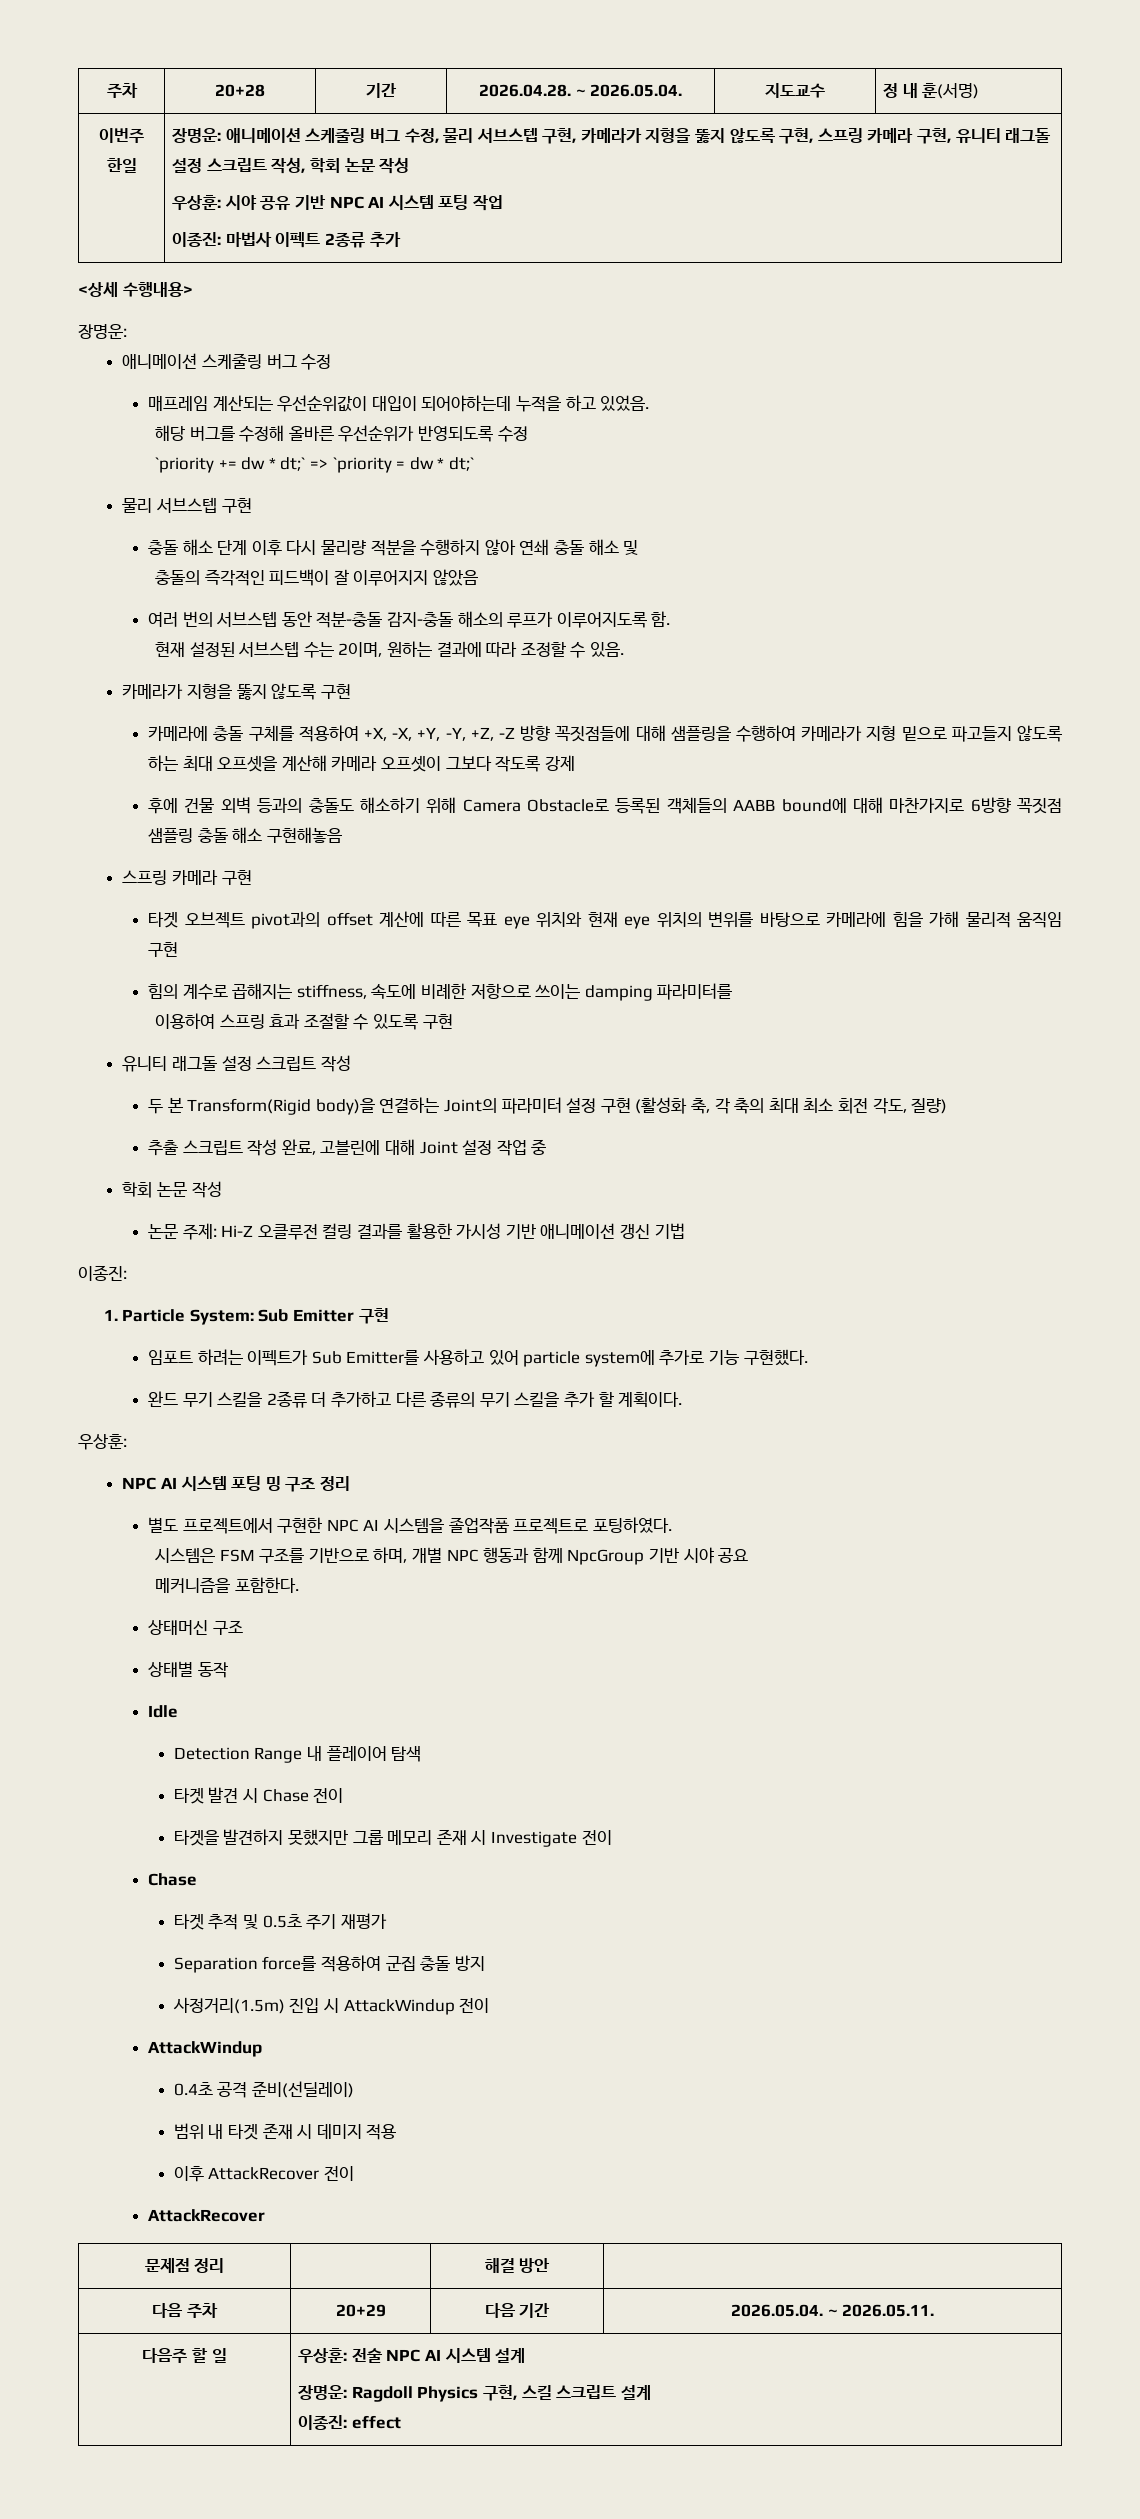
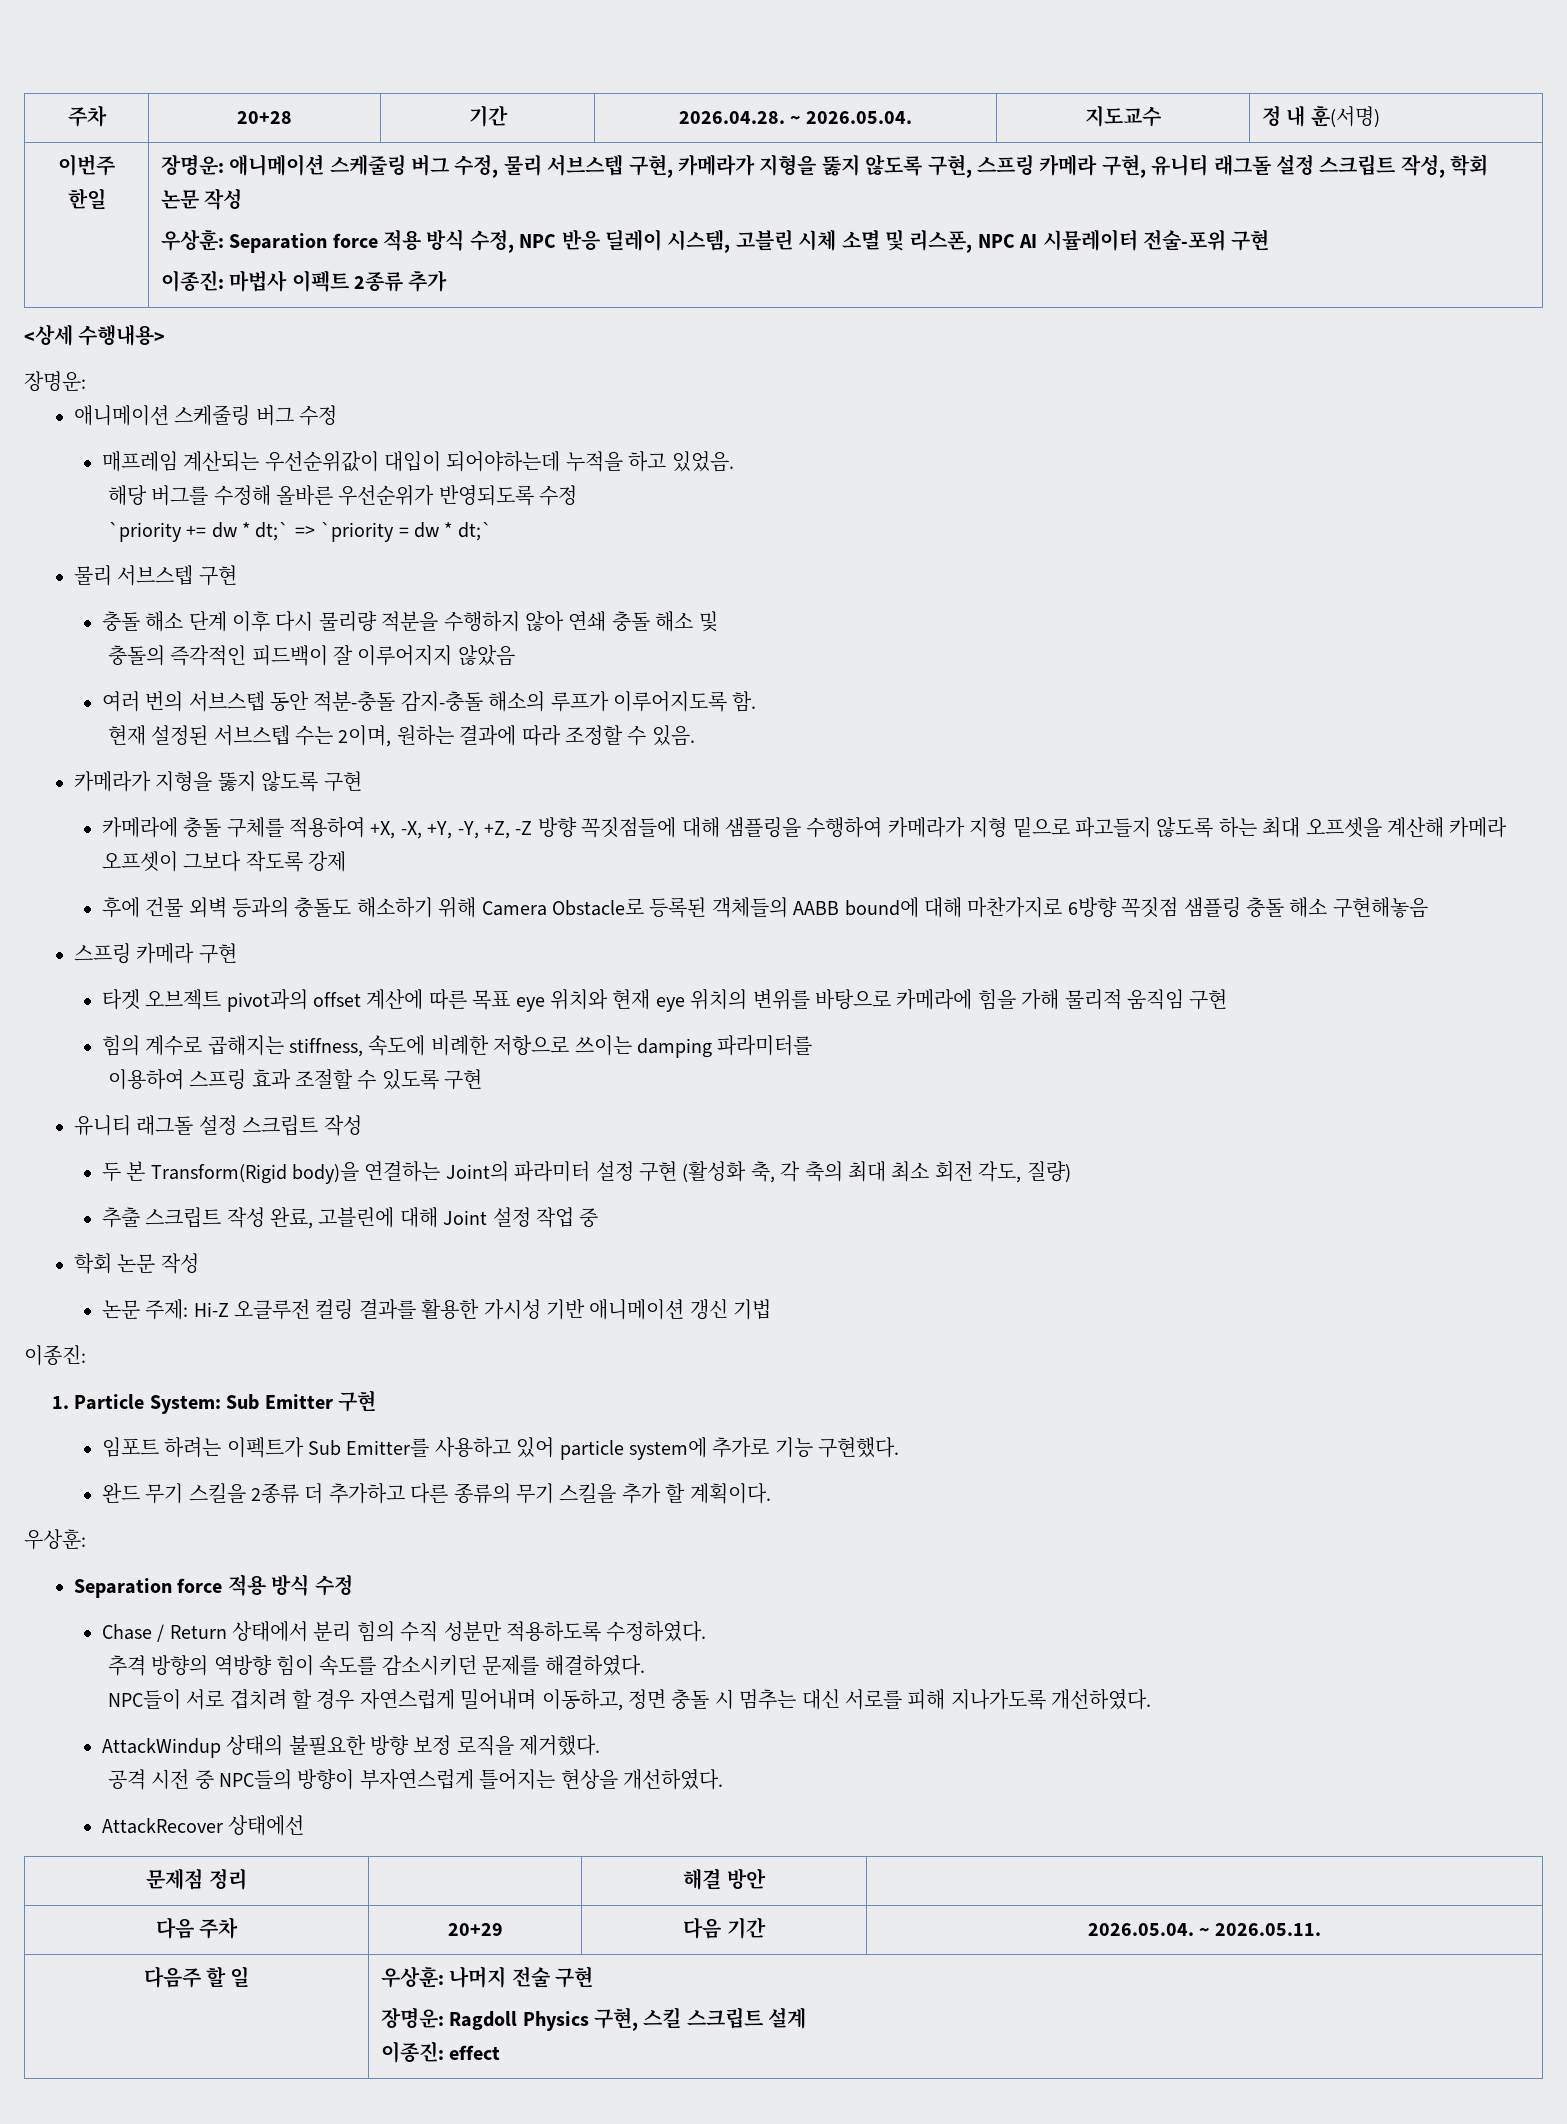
[224,195,503,211] 시야 공유 기반 NPC AI 시스템 포팅 작업 -> [229,229,1270,253] Separation force 적용 방식 수정, NPC 반응 딜레이 시스템, 고블린 시체 소멸 및 리스폰, NPC AI 시뮬레이터 전술-포위 구현
[122,1476,350,1492] [148,1517,672,1534] [155,1547,749,1565] [155,1577,299,1593] [148,1620,243,1635] [148,1661,228,1678] [148,1705,179,1718] [173,1746,422,1763] [173,1787,344,1804] [173,1829,612,1847] [148,1873,198,1886] [173,1913,387,1930] [173,1955,485,1973] [172,1997,490,2015] [148,2041,263,2057] [173,2081,354,2098] [173,2123,397,2140] [173,2166,354,2182] [148,2209,266,2222] NPC AI 시스템 포팅 밍 구조 정리 // 별도 프로젝트에서 구현한 NPC AI 시스템을 졸업작품 프로젝트로 포팅하였다. // 시스템은 FSM 구조를 기반으로 하며, 개별 NPC 행동과 함께 NpcGroup 기반 시야 공요 // 메커니즘을 포함한다. // 상태머신 구조 // 상태별 동작 // Idle // Detection Range 내 플레이어 탐색 // 타겟 발견 시 Chase 전이 // 타겟을 발견하지 못했지만 그룹 메모리 존재 시 Investigate 전이 // Chase // 타겟 추적 및 0.5초 주기 재평가 // Separation force를 적용하여 군집 충돌 방지 // 사정거리(1.5m) 진입 시 AttackWindup 전이 // AttackWindup // 0.4초 공격 준비(선딜레이) // 범위 내 타겟 존재 시 데미지 적용 // 이후 AttackRecover 전이 // AttackRecover -> [73,1574,353,1598] [101,1621,707,1642] [107,1655,645,1676] [107,1689,1152,1711] [101,1735,601,1758] [107,1769,724,1790] [101,1815,305,1836] Separation force 적용 방식 수정 // Chase / Return 상태에서 분리 힘의 수직 성분만 적용하도록 수정하였다. // 추격 방향의 역방향 힘이 속도를 감소시키던 문제를 해결하였다. // NPC들이 서로 겹치려 할 경우 자연스럽게 밀어내며 이동하고, 정면 충돌 시 멈추는 대신 서로를 피해 지나가도록 개선하였다. // AttackWindup 상태의 불필요한 방향 보정 로직을 제거했다. // 공격 시전 중 NPC들의 방향이 부자연스럽게 틀어지는 현상을 개선하였다. // AttackRecover 상태에선
[351,2348,526,2363] 전술 NPC AI 시스템 설계 -> [449,1966,593,1988] 나머지 전술 구현

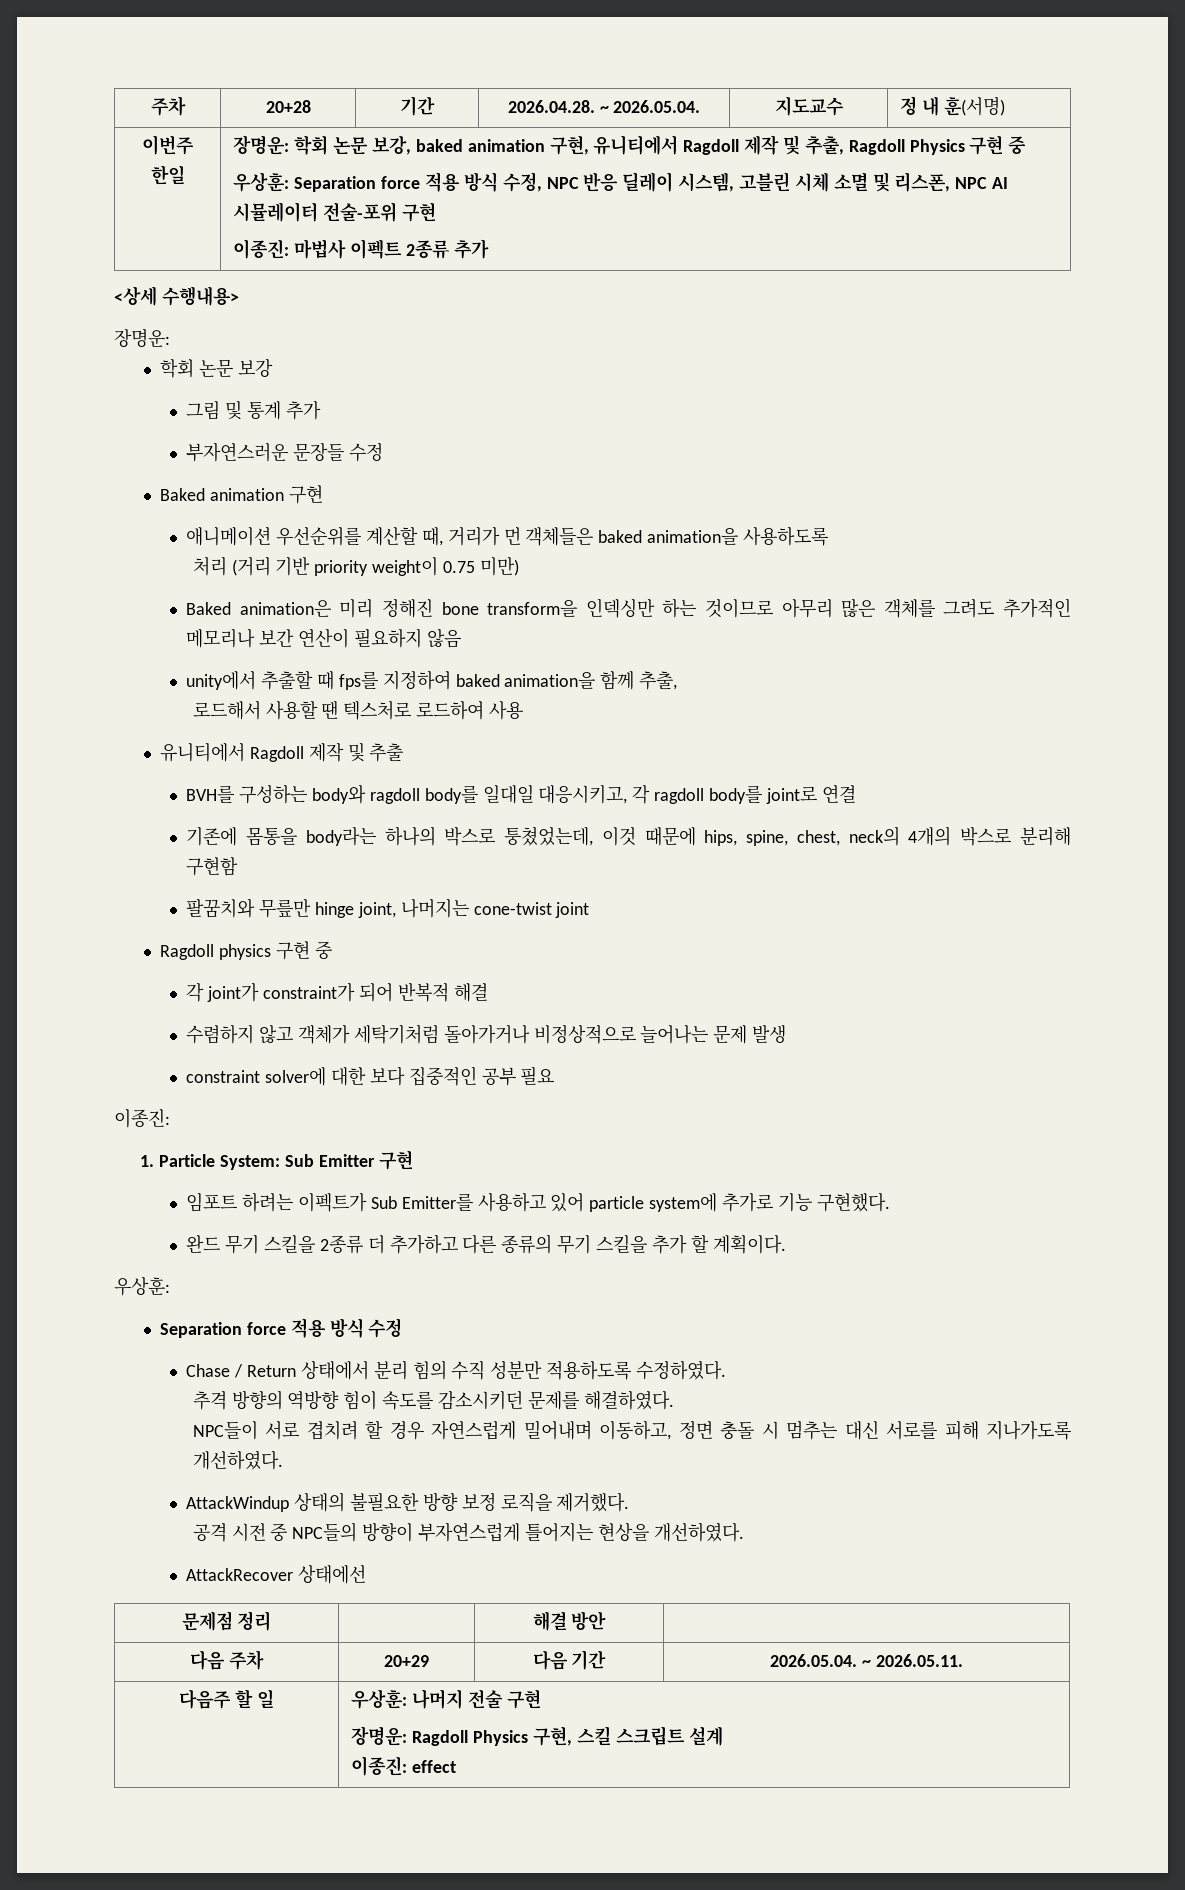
[229,154,1489,178] [160,188,243,210] 애니메이션 스케줄링 버그 수정, 물리 서브스텝 구현, 카메라가 지형을 뚫지 않도록 구현, 스프링 카메라 구현, 유니티 래그돌 설정 스크립트 작성, 학회 논문 작성 -> [294,135,1027,155] 학회 논문 보강, baked animation 구현, 유니티에서 Ragdoll 제작 및 추출, Ragdoll Physics 구현 중
[73,405,338,426] [101,451,734,472] [107,485,578,506] [107,522,492,542] [73,565,237,586] [101,611,718,632] [107,645,515,666] [101,691,757,712] [107,725,695,747] [73,771,362,792] [101,817,1508,839] [101,851,347,872] [101,897,1428,918] [73,943,237,964] [101,989,1228,1012] [101,1035,813,1058] [107,1069,483,1090] [73,1115,362,1136] [101,1161,1071,1184] [101,1207,599,1229] [73,1253,199,1274] [101,1299,772,1320] 애니메이션 스케줄링 버그 수정 // 매프레임 계산되는 우선순위값이 대입이 되어야하는데 누적을 하고 있었음. // 해당 버그를 수정해 올바른 우선순위가 반영되도록 수정 // `priority += dw * dt;` => `priority = dw * dt;` // 물리 서브스텝 구현 // 충돌 해소 단계 이후 다시 물리량 적분을 수행하지 않아 연쇄 충돌 해소 및 // 충돌의 즉각적인 피드백이 잘 이루어지지 않았음 // 여러 번의 서브스텝 동안 적분-충돌 감지-충돌 해소의 루프가 이루어지도록 함. // 현재 설정된 서브스텝 수는 2이며, 원하는 결과에 따라 조정할 수 있음. // 카메라가 지형을 뚫지 않도록 구현 // 카메라에 충돌 구체를 적용하여 +X, -X, +Y, -Y, +Z, -Z 방향 꼭짓점들에 대해 샘플링을 수행하여 카메라가 지형 밑으로 파고들지 않도록 하는 최대 오프셋을 계산해 카메라 오프셋이 그보다 작도록 강제 // 후에 건물 외벽 등과의 충돌도 해소하기 위해 Camera Obstacle로 등록된 객체들의 AABB bound에 대해 마찬가지로 6방향 꼭짓점 샘플링 충돌 해소 구현해놓음 // 스프링 카메라 구현 // 타겟 오브젝트 pivot과의 offset 계산에 따른 목표 eye 위치와 현재 eye 위치의 변위를 바탕으로 카메라에 힘을 가해 물리적 움직임 구현 // 힘의 계수로 곱해지는 stiffness, 속도에 비례한 저항으로 쓰이는 damping 파라미터를 // 이용하여 스프링 효과 조절할 수 있도록 구현 // 유니티 래그돌 설정 스크립트 작성 // 두 본 Transform(Rigid body)을 연결하는 Joint의 파라미터 설정 구현 (활성화 축, 각 축의 최대 최소 회전 각도, 질량) // 추출 스크립트 작성 완료, 고블린에 대해 Joint 설정 작업 중 // 학회 논문 작성 // 논문 주제: Hi-Z 오클루전 컬링 결과를 활용한 가시성 기반 애니메이션 갱신 기법 -> [160,358,273,378] [186,401,321,420] [186,442,383,462] [160,485,323,504] [186,527,828,546] [192,556,519,576] [186,598,1071,618] [186,628,461,648] [186,670,678,690] [192,700,523,720] [160,743,404,762] [186,784,856,804] [186,826,1072,846] [186,857,239,876] [186,898,590,918] [160,941,332,960] [186,983,488,1002] [186,1024,787,1044] [186,1066,555,1086] 학회 논문 보강 // 그림 및 통계 추가 // 부자연스러운 문장들 수정 // Baked animation 구현 // 애니메이션 우선순위를 계산할 때, 거리가 먼 객체들은 baked animation을 사용하도록 // 처리 (거리 기반 priority weight이 0.75 미만) // Baked animation은 미리 정해진 bone transform을 인덱싱만 하는 것이므로 아무리 많은 객체를 그려도 추가적인 메모리나 보간 연산이 필요하지 않음 // unity에서 추출할 때 fps를 지정하여 baked animation을 함께 추출, // 로드해서 사용할 땐 텍스처로 로드하여 사용 // 유니티에서 Ragdoll 제작 및 추출 // BVH를 구성하는 body와 ragdoll body를 일대일 대응시키고, 각 ragdoll body를 joint로 연결 // 기존에 몸통을 body라는 하나의 박스로 퉁쳤었는데, 이것 때문에 hips, spine, chest, neck의 4개의 박스로 분리해 구현함 // 팔꿈치와 무릎만 hinge joint, 나머지는 cone-twist joint // Ragdoll physics 구현 중 // 각 joint가 constraint가 되어 반복적 해결 // 수렴하지 않고 객체가 세탁기처럼 돌아가거나 비정상적으로 늘어나는 문제 발생 // constraint solver에 대한 보다 집중적인 공부 필요

